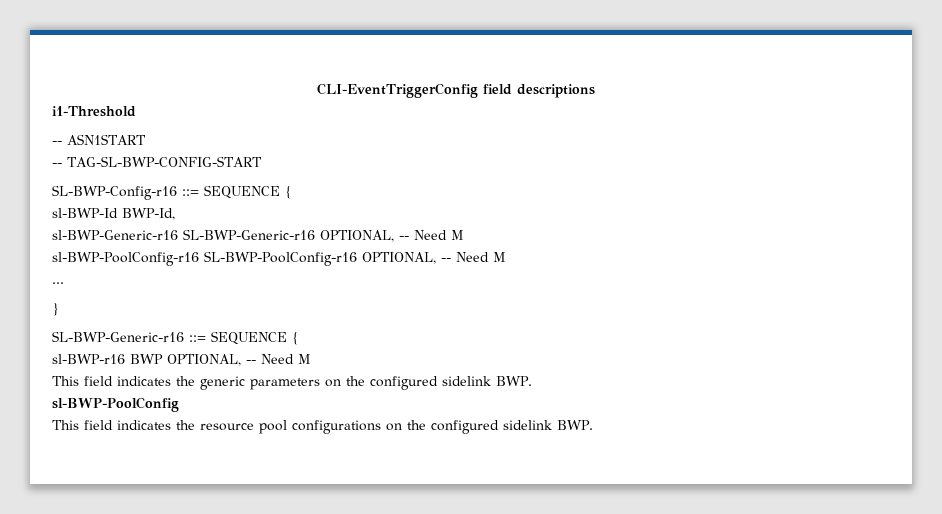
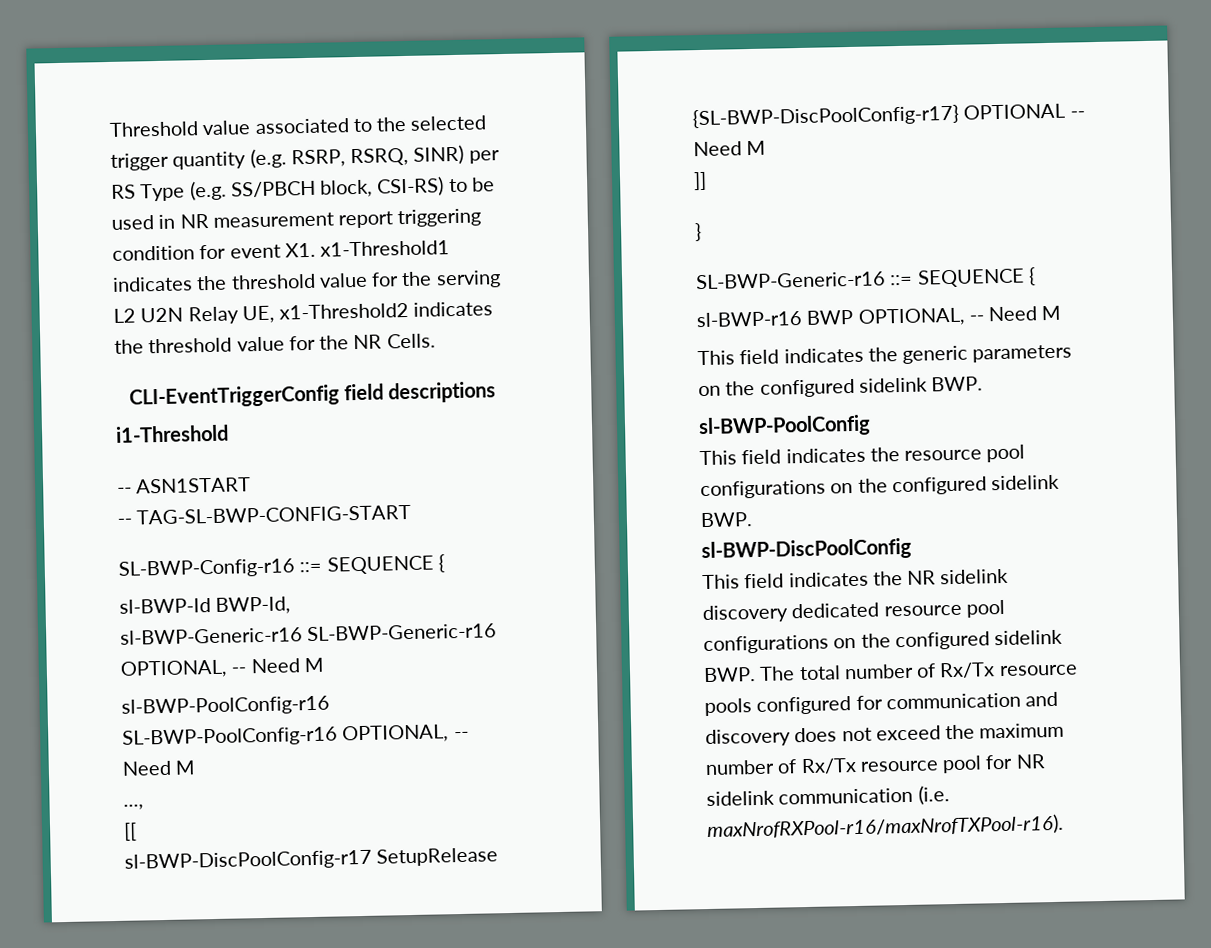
(316, 90) none -> [109,115,487,137] [110,144,500,171] [111,176,495,202] [111,208,482,230] [112,240,451,261] [112,270,501,292] [113,301,494,325] [114,333,436,354] Threshold value associated to the selected trigger quantity (e.g. RSRP, RSRQ, SINR) per RS Type (e.g. SS/PBCH block, CSI-RS) to be used in NR measurement report triggering condition for event X1. x1-Threshold1 indicates the threshold value for the serving L2 U2N Relay UE, x1-Threshold2 indicates the threshold value for the NR Cells. //
[52,282,64,284] ... -> [123,804,144,810] [123,822,137,841] [124,847,499,872] [692,103,1085,129] [693,140,767,157] [693,171,707,191] ..., // [[ // sl-BWP-DiscPoolConfig-r17 SetupRelease {SL-BWP-DiscPoolConfig-r17} OPTIONAL -- Need M // ]]
(593, 425) none -> [701,537,912,563] [702,568,1010,590] [702,599,1005,624] [703,629,1064,655] [703,662,1078,683] [704,691,1059,717] [705,722,1065,748] [705,754,1046,776] [706,785,950,807] [707,813,1064,841] // sl-BWP-DiscPoolConfig // This field indicates the NR sidelink discovery dedicated resource pool configurations on the configured sidelink BWP. The total number of Rx/Tx resource pools configured for communication and discovery does not exceed the maximum number of Rx/Tx resource pool for NR sidelink communication (i.e. maxNrofRXPool-r16/maxNrofTXPool-r16).

